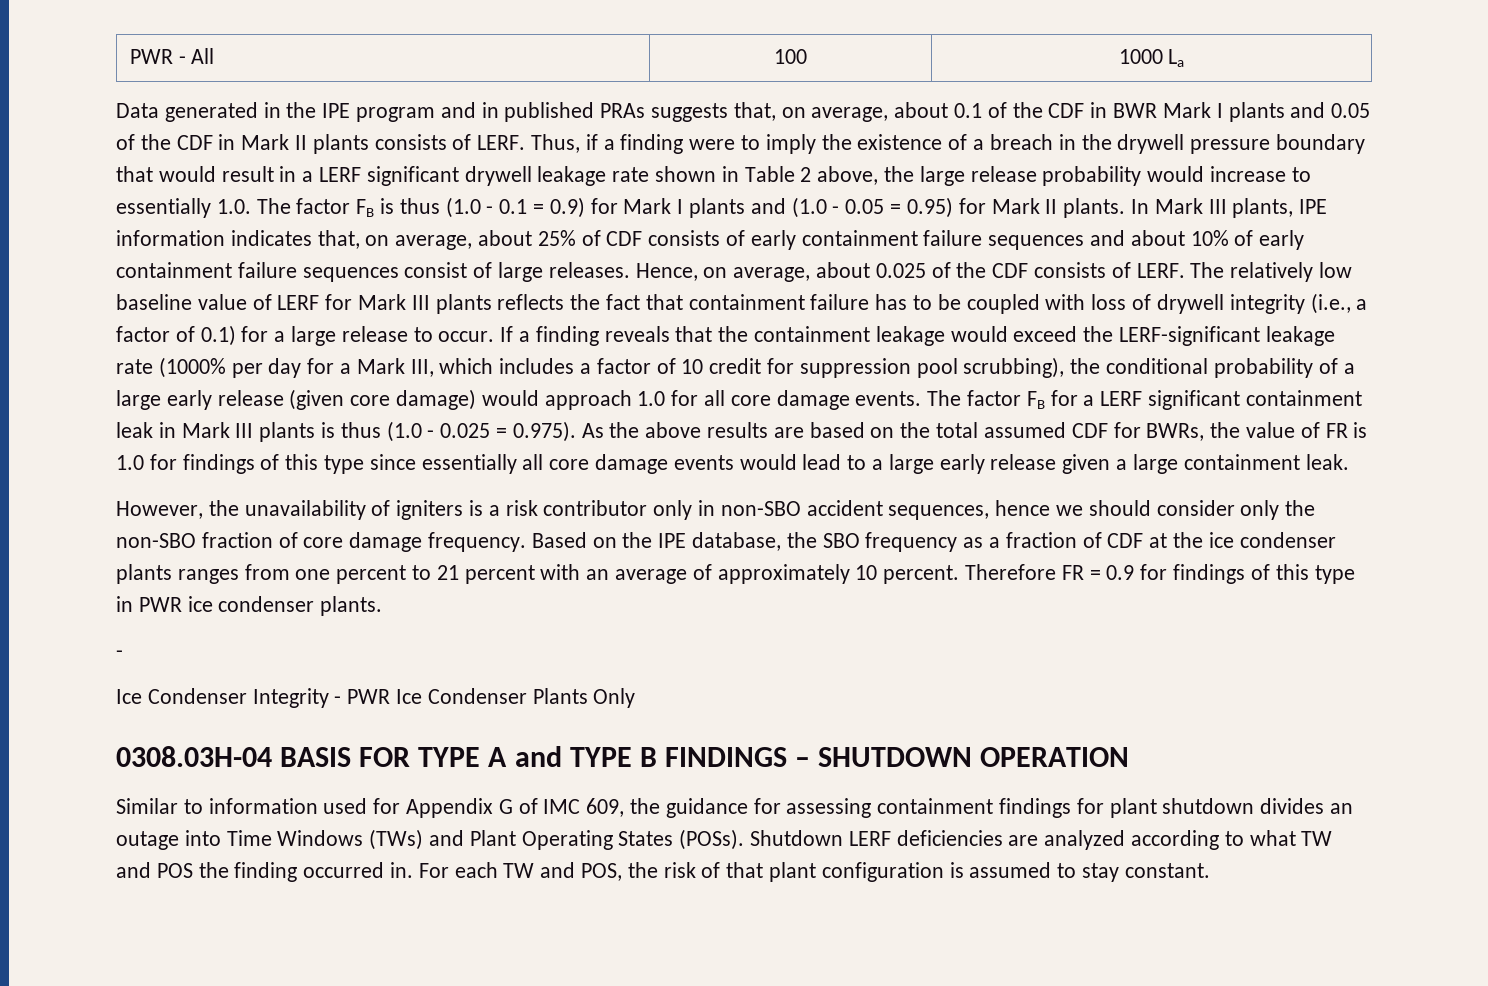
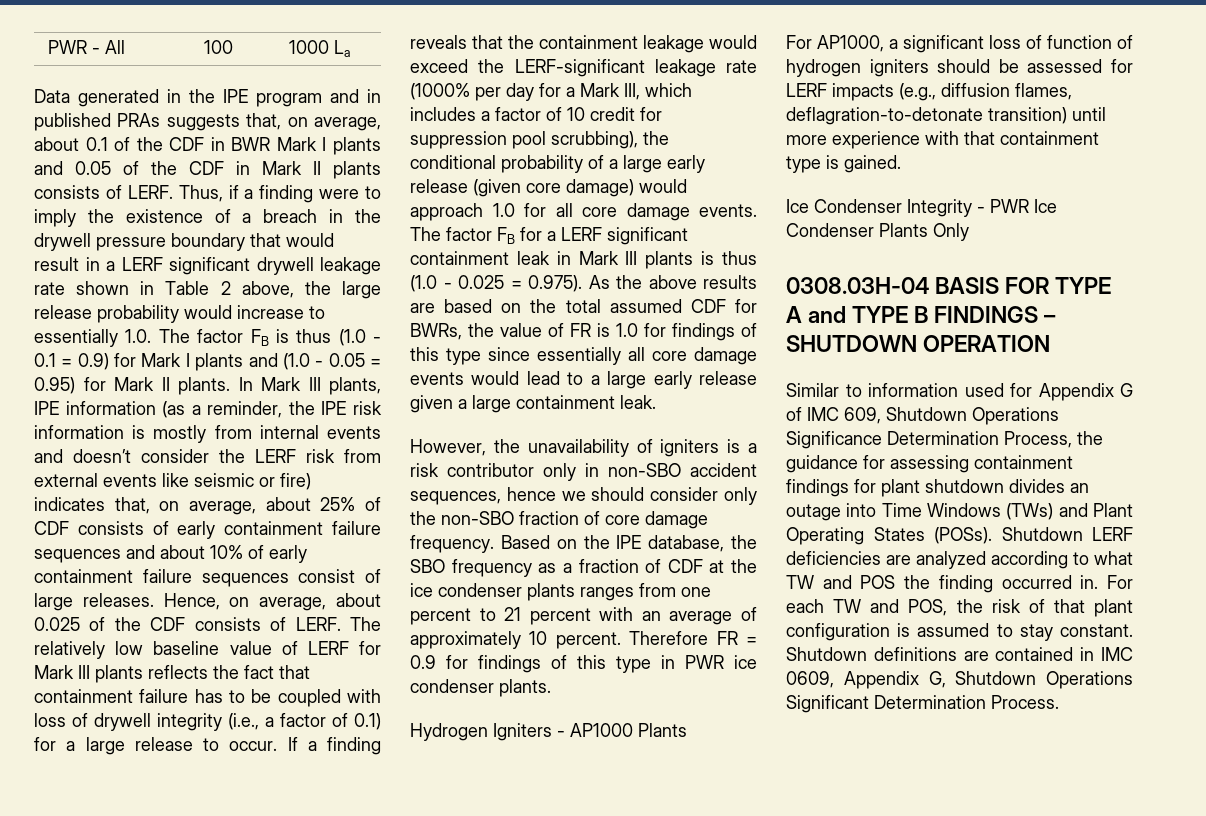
(225, 238) none -> [162,401,382,418] [34,425,381,443] [34,449,381,463] [34,473,311,490] (as a reminder, the IPE risk information is mostly from internal events and doesn’t consider the LERF risk from external events like seismic or fire)
[116,650,123,658] - -> [410,723,687,741] [786,35,1133,53] [786,59,1133,77] [786,83,1072,101] [786,107,1106,125] [786,131,1099,149] [786,155,901,173] Hydrogen Igniters - AP1000 Plants // For AP1000, a significant loss of function of hydrogen igniters should be assessed for LERF impacts (e.g., diffusion flames, deflagration-to-detonate transition) until more experience with that containment type is gained.
(625, 807) none -> [886,407,1059,425] [786,431,1072,449] Shutdown Operations Significance Determination Process,
(1210, 870) none -> [786,647,1133,661] [786,671,1133,689] [786,695,1059,713] Shutdown definitions are contained in IMC 0609, Appendix G, Shutdown Operations Significant Determination Process.

